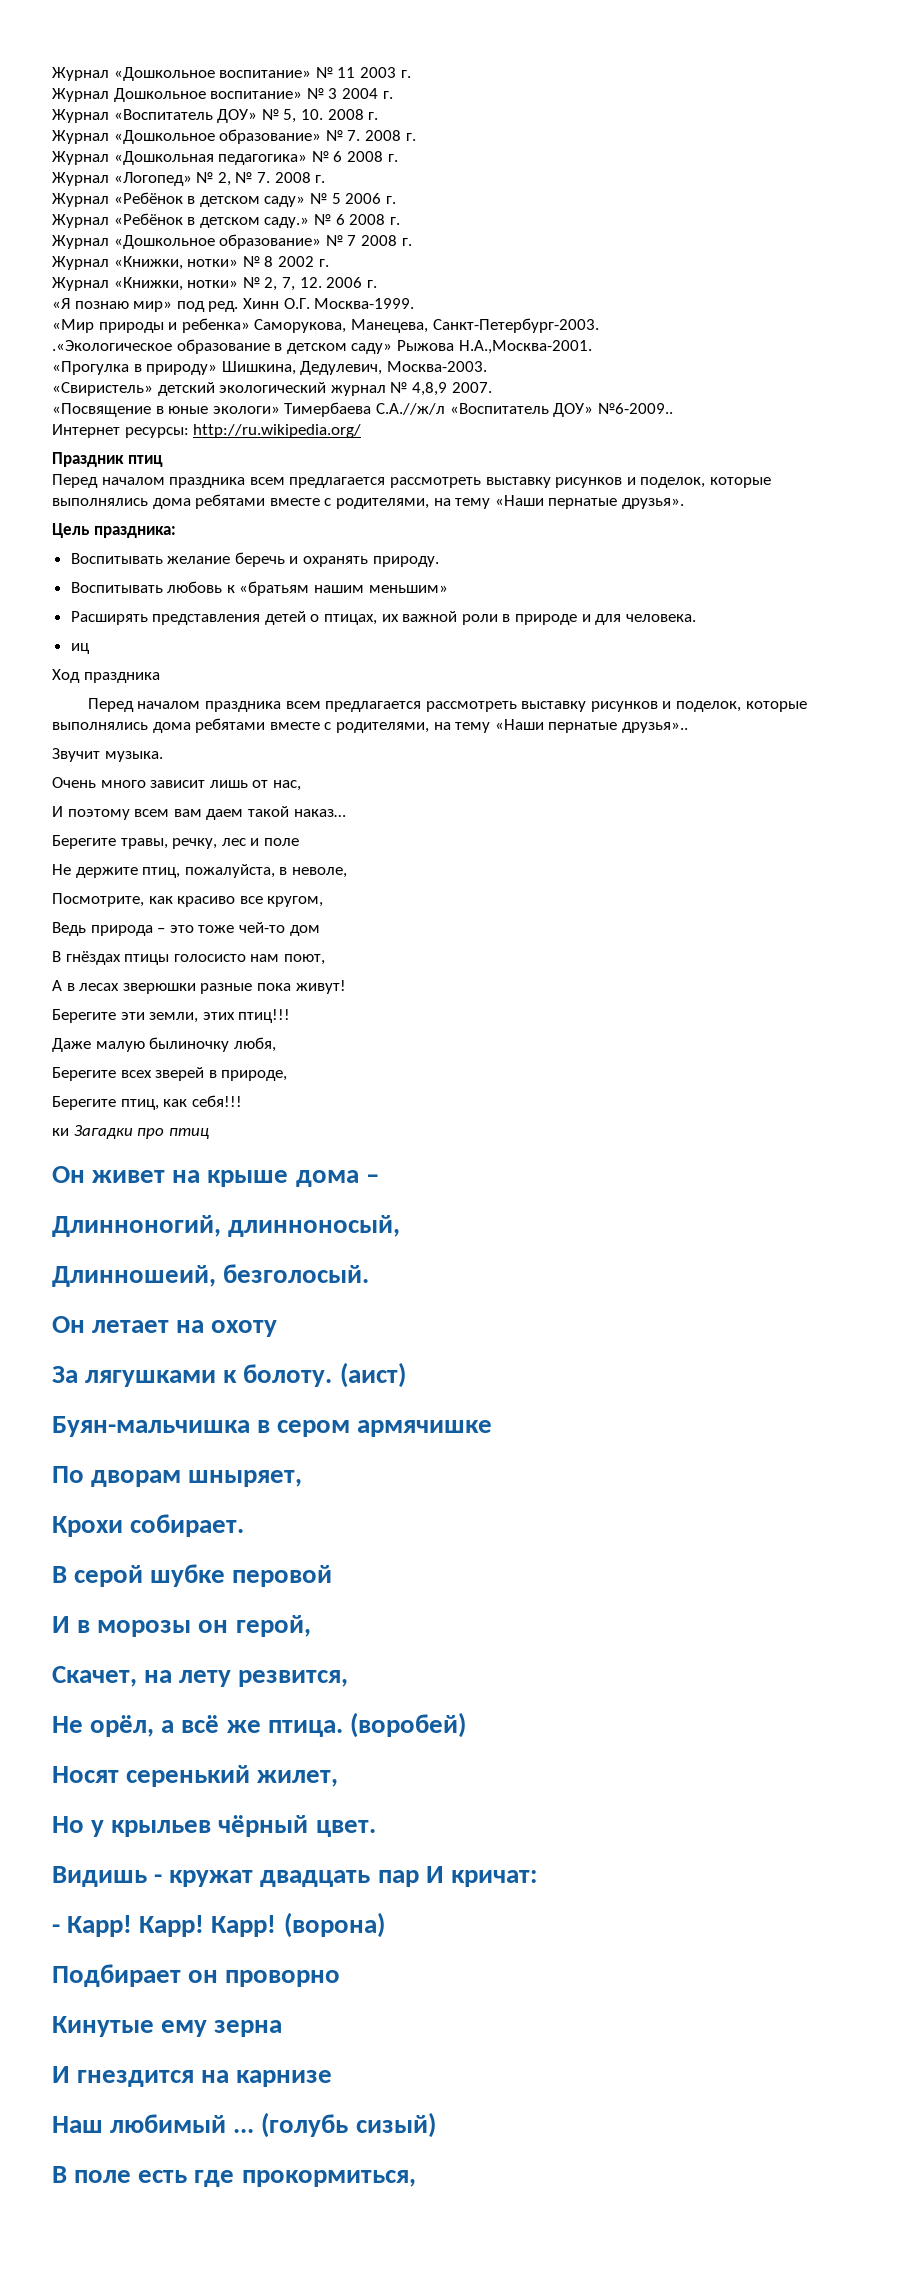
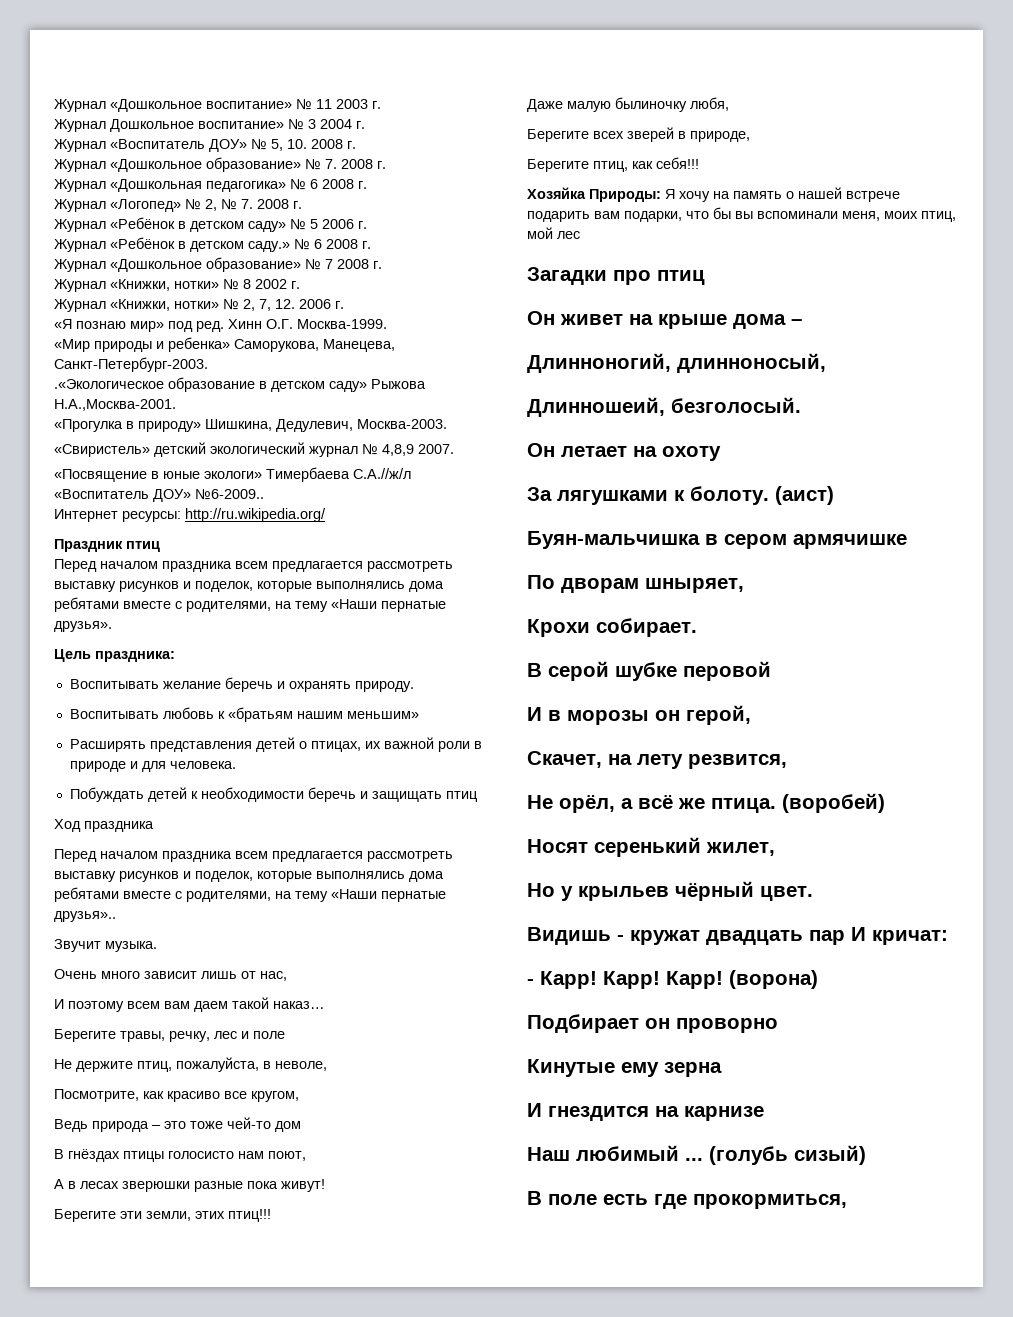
[70,643,89,654] иц -> [69,787,477,802] Побуждать детей к необходимости беречь и защищать птиц
[52,1128,69,1136] ки -> [527,187,900,202] [527,207,956,222] [527,227,580,239] Хозяйка Природы: Я хочу на память о нашей встрече подарить вам подарки, что бы вы вспоминали меня, моих птиц, мой лес //

